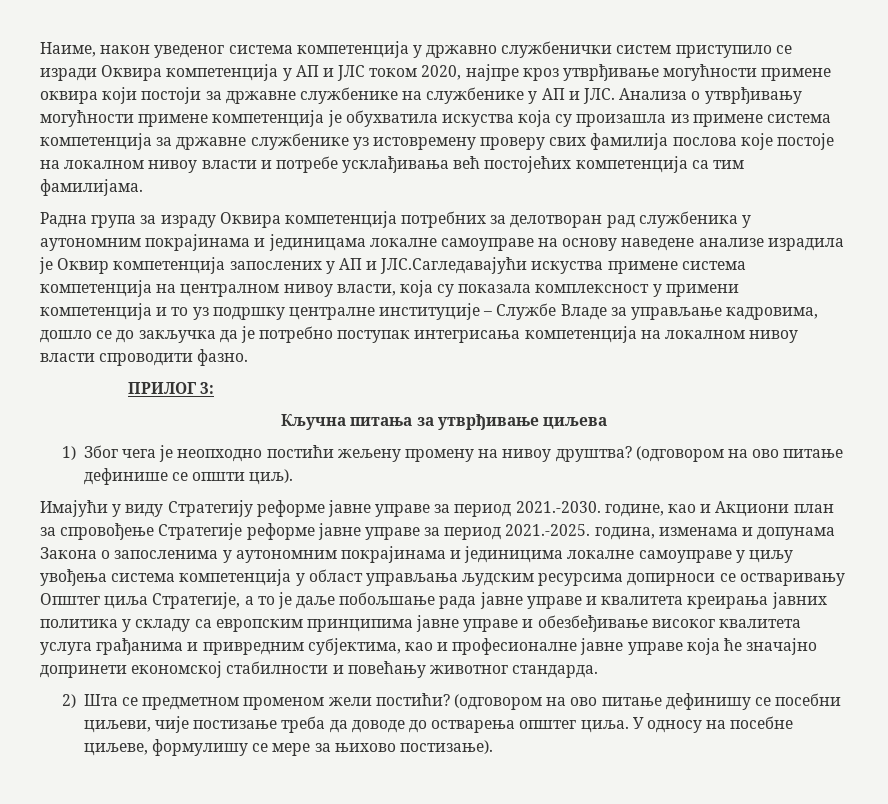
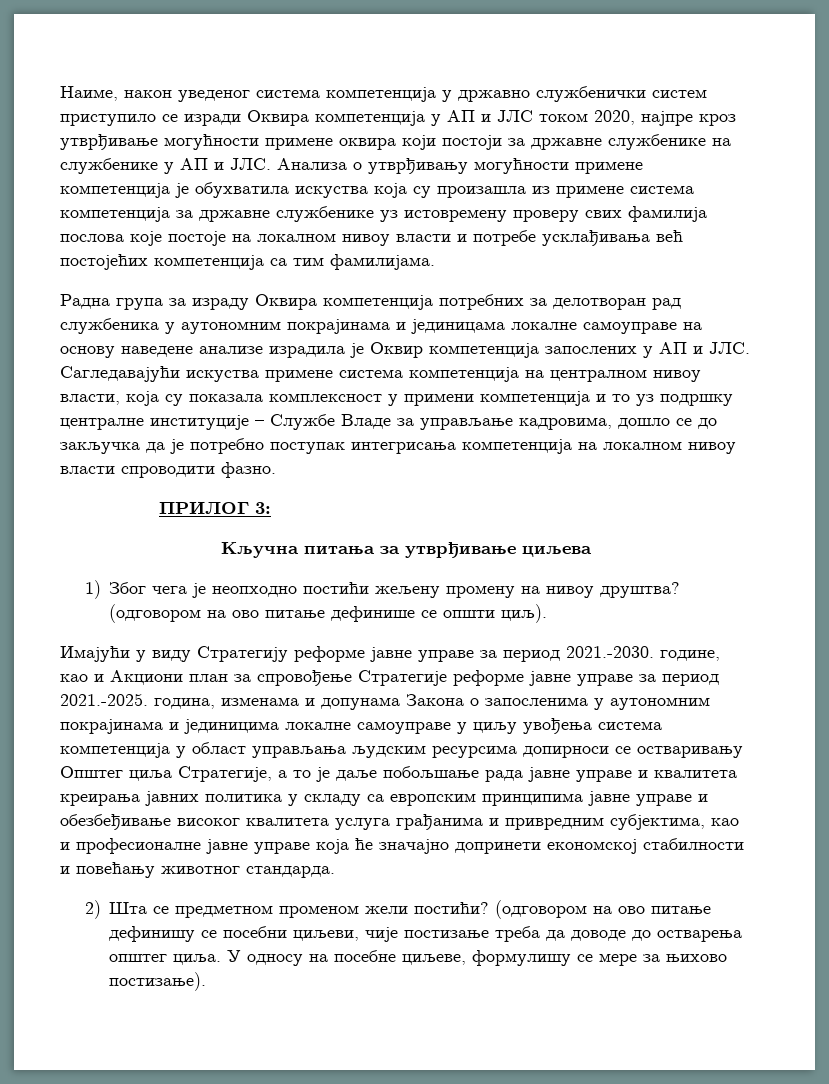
[380,257,528,274] ЈЛС.Сагледавајући -> [709,342,750,354] [60,366,180,382] ЈЛС. Сагледавајући

